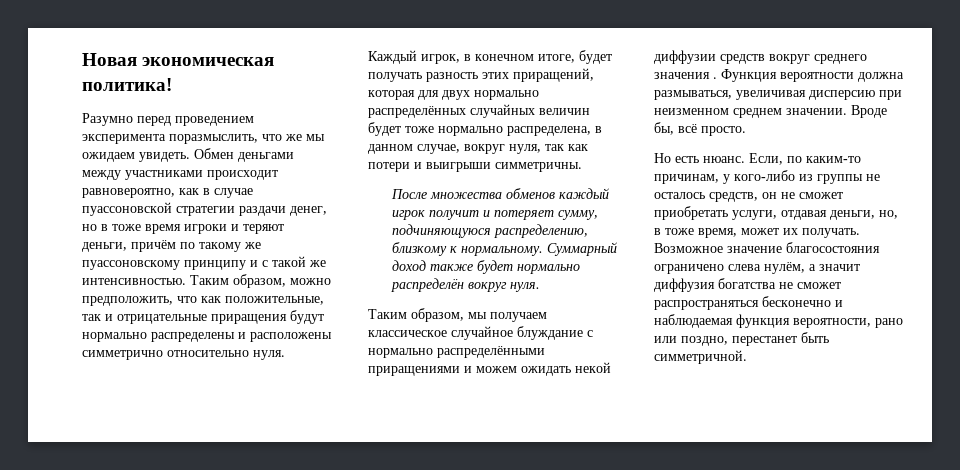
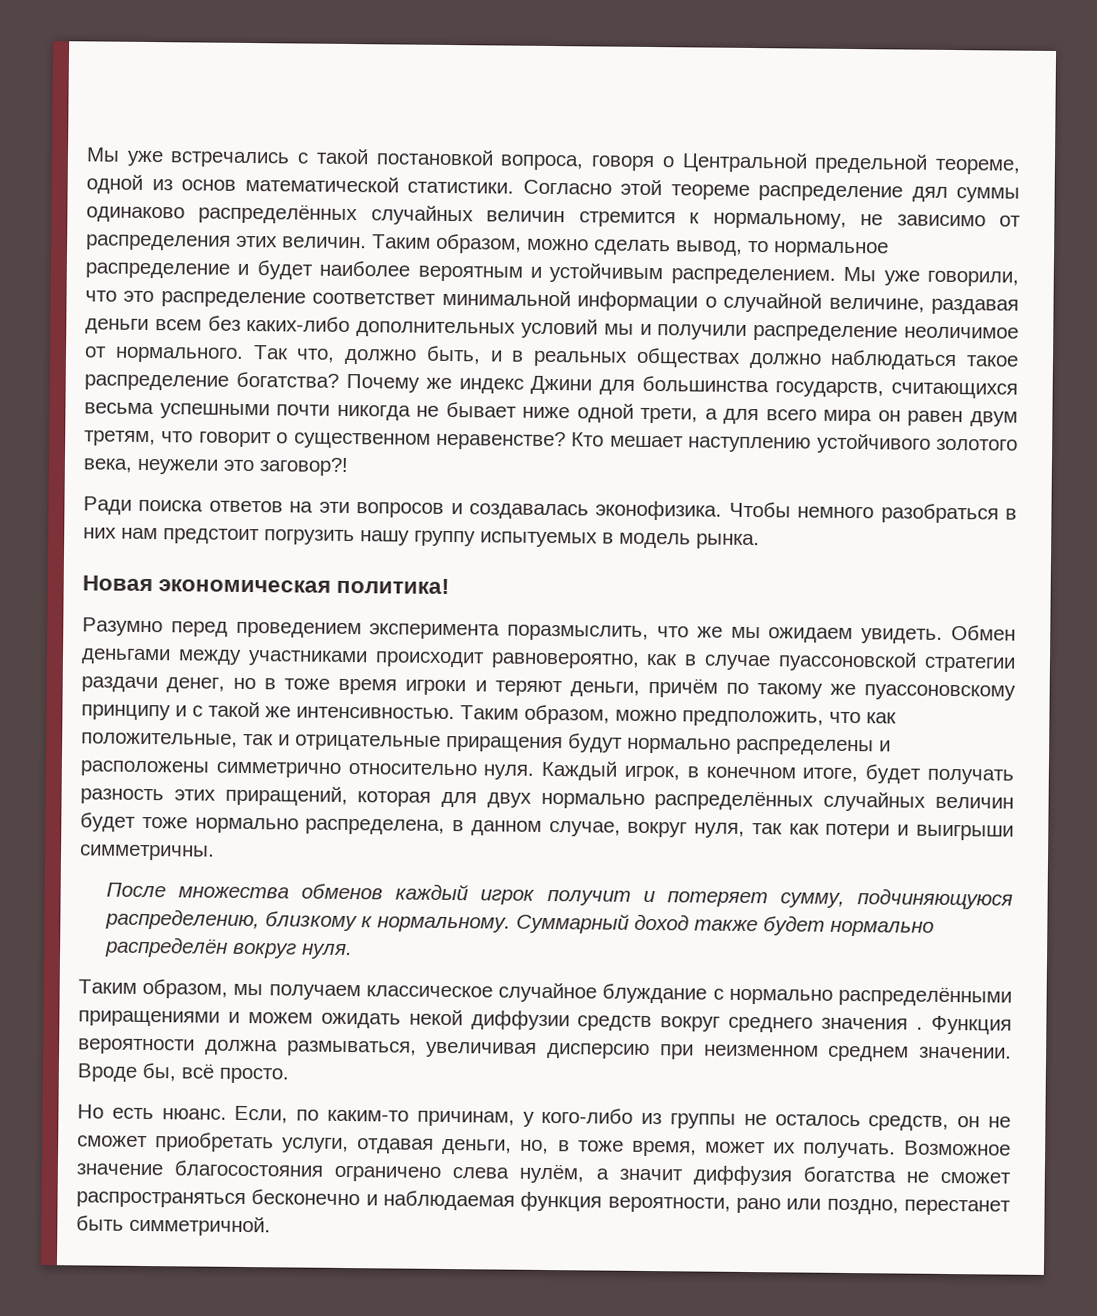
(82, 59) none -> [86,147,1021,175] [86,174,1020,203] [86,203,1022,229] [86,233,889,258] [85,260,1019,287] [85,289,1020,315] [85,315,1019,342] [84,345,1019,371] [84,371,1019,399] [84,401,1018,427] [84,430,1018,454] [83,457,348,476] [83,496,1017,524] [83,527,760,550] Мы уже встречались с такой постановкой вопроса, говоря о Центральной предельной теореме, одной из основ математической статистики. Согласно этой теореме распределение дял суммы одинаково распределённых случайных величин стремится к нормальному, не зависимо от распределения этих величин. Таким образом, можно сделать вывод, то нормальное распределение и будет наиболее вероятным и устойчивым распределением. Мы уже говорили, что это распределение соответствет минимальной информации о случайной величине, раздавая деньги всем без каких-либо дополнительных условий мы и получили распределение неоличимое от нормального. Так что, должно быть, и в реальных обществах должно наблюдаться такое распределение богатства? Почему же индекс Джини для большинства государств, считающихся весьма успешными почти никогда не бывает ниже одной трети, а для всего мира он равен двум третям, что говорит о существенном неравенстве? Кто мешает наступлению устойчивого золотого века, неужели это заговор?! // Ради поиска ответов на эти вопросов и создавалась эконофизика. Чтобы немного разобраться в них нам предстоит погрузить нашу группу испытуемых в модель рынка. //

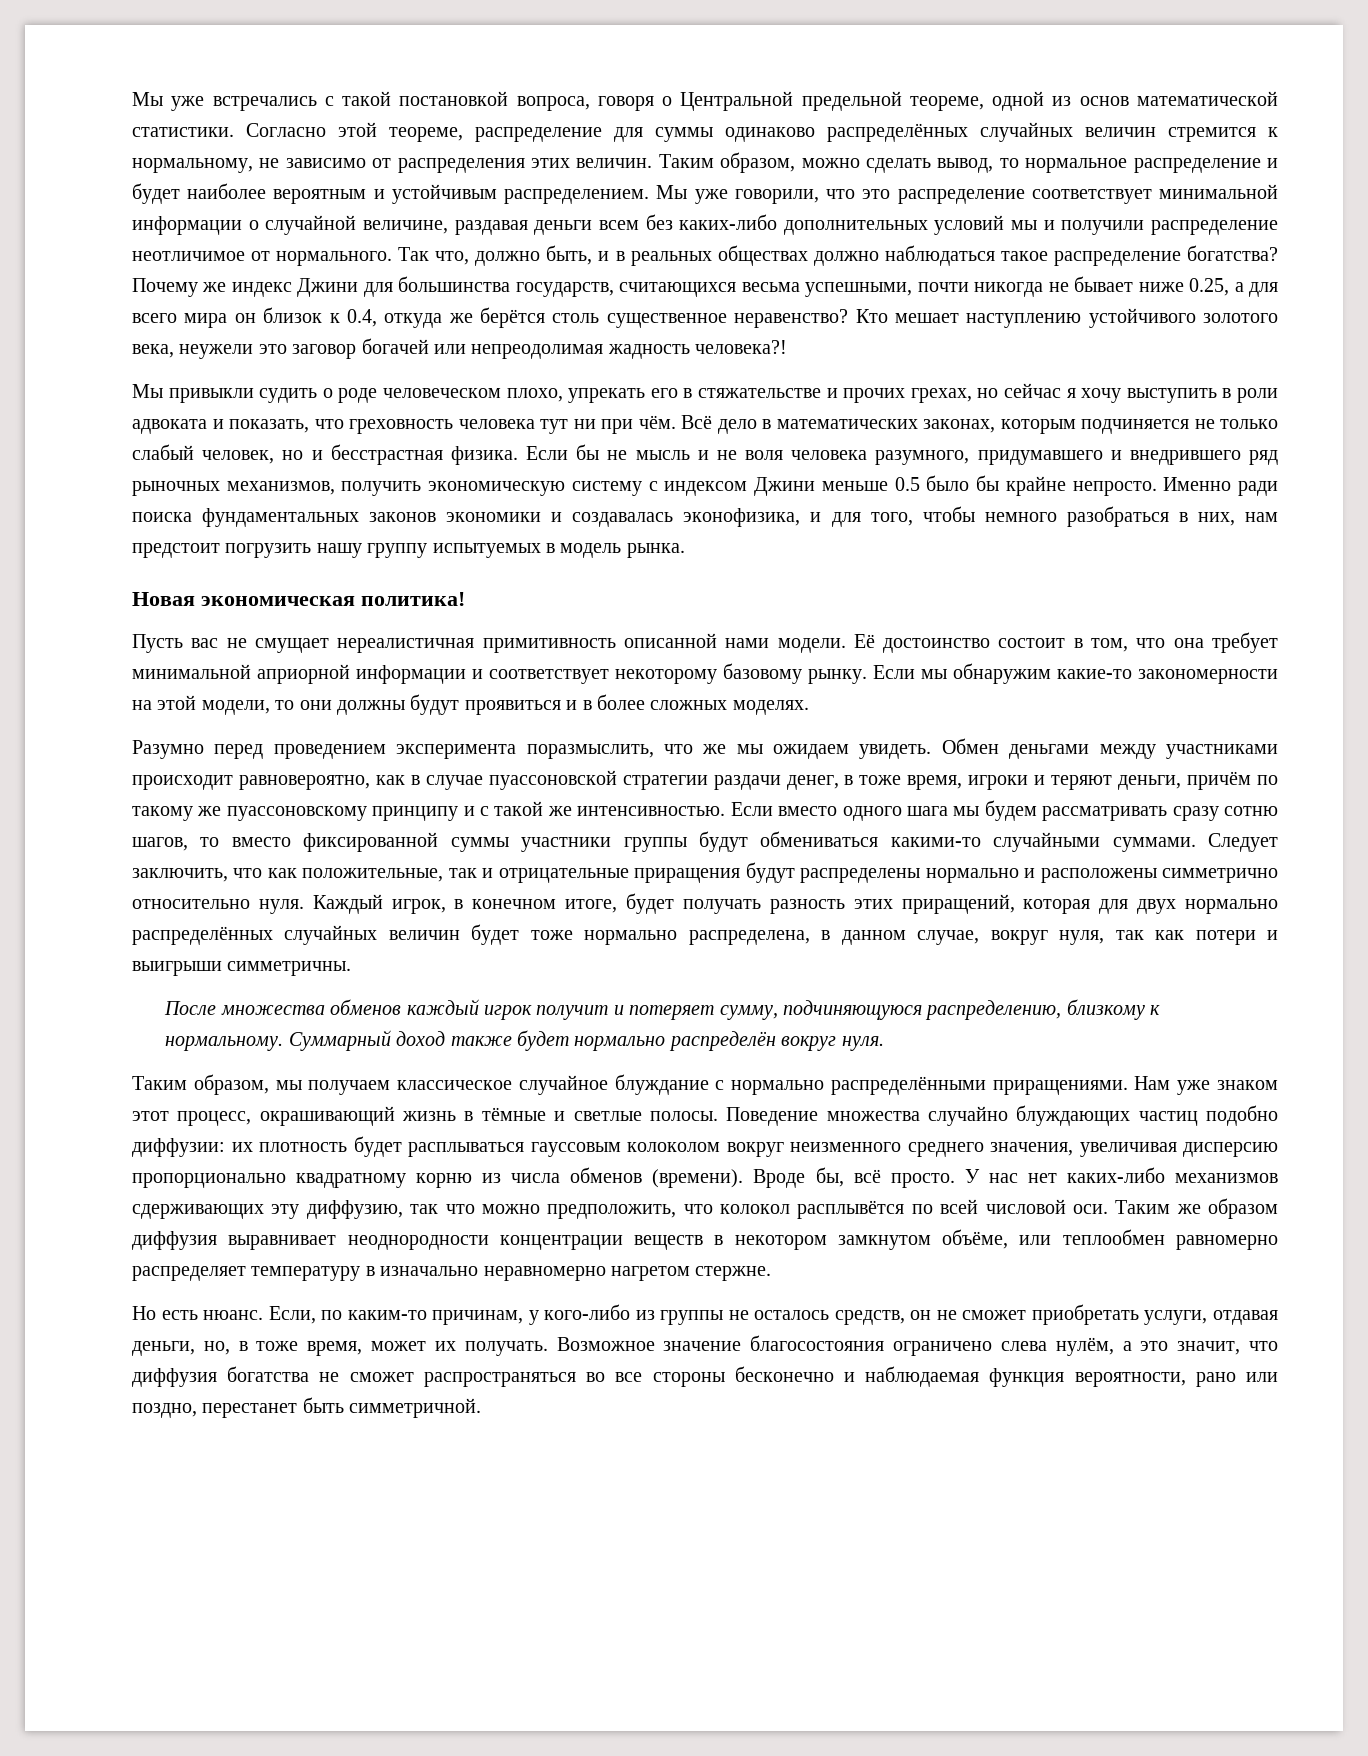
[670,184,948,202] теореме распределение дял -> [389,127,643,142] теореме, распределение для
[312,292,437,305] соответствет -> [1031,189,1152,204] соответствует
[903,326,1019,339] неоличимое -> [132,251,245,261] неотличимое
[159,403,270,420] успешными -> [805,282,913,297] успешными,
[576,403,699,424] одной трети, -> [1189,278,1230,296] 0.25,
[907,410,1018,427] [84,430,566,451] равен двум третям, что говорит о существенном неравенстве? -> [263,307,849,328] близок к 0.4, откуда же берётся столь существенное неравенство?
[259,457,348,476] [83,496,791,521] заговор?! // Ради поиска ответов на эти вопросов и создавалась эконофизика. Чтобы -> [292,338,788,359] [132,383,1278,403] [132,415,1278,434] [132,444,1278,465] [132,475,1279,496] [132,506,975,527] заговор богачей или непреодолимая жадность человека?! // Мы привыкли судить о роде человеческом плохо, упрекать его в стяжательстве и прочих грехах, но сейчас я хочу выступить в роли адвоката и показать, что греховность человека тут ни при чём. Всё дело в математических законах, которым подчиняется не только слабый человек, но и бесстрастная физика. Если бы не мысль и не воля человека разумного, придумавшего и внедрившего ряд рыночных механизмов, получить экономическую систему с индексом Джини меньше 0.5 было бы крайне непросто. Именно ради поиска фундаментальных законов экономики и создавалась эконофизика, и для того, чтобы
[83,527,117,539] них -> [1197,512,1235,526] них,
(451, 586) none -> [132,632,1278,653] [132,663,1278,684] [132,694,809,715] // Пусть вас не смущает нереалистичная примитивность описанной нами модели. Её достоинство состоит в том, что она требует минимальной априорной информации и соответствует некоторому базовому рынку. Если мы обнаружим какие-то закономерности на этой модели, то они должны будут проявиться и в более сложных моделях.
[233,677,398,695] но в тоже время -> [844,775,963,790] в тоже время,
[460,704,824,727] Таким образом, можно предположить, -> [730,800,1278,821] [132,831,1278,852] [132,868,228,882] Если вместо одного шага мы будем рассматривать сразу сотню шагов, то вместо фиксированной суммы участники группы будут обмениваться какими-то случайными суммами. Следует заключить,
[627,737,874,756] нормально распределены -> [800,868,1019,883] распределены нормально
[78,1009,1012,1035] [78,1038,1012,1062] [77,1062,289,1084] приращениями и можем ожидать некой диффузии средств вокруг среднего значения . Функция вероятности должна размываться, увеличивая дисперсию при неизменном среднем значении. Вроде бы, всё просто. -> [992,1076,1278,1095] [132,1105,1278,1126] [132,1136,1278,1157] [132,1167,1279,1188] [132,1198,1278,1219] [132,1229,1278,1250] [132,1266,772,1281] приращениями. Нам уже знаком этот процесс, окрашивающий жизнь в тёмные и светлые полосы. Поведение множества случайно блуждающих частиц подобно диффузии: их плотность будет расплываться гауссовым колоколом вокруг неизменного среднего значения, увеличивая дисперсию пропорционально квадратному корню из числа обменов (времени). Вроде бы, всё просто. У нас нет каких-либо механизмов сдерживающих эту диффузию, так что можно предположить, что колокол расплывётся по всей числовой оси. Таким же образом диффузия выравнивает неоднородности концентрации веществ в некотором замкнутом объёме, или теплообмен равномерно распределяет температуру в изначально неравномерно нагретом стержне.
[618,1168,683,1181] значит -> [1140,1341,1278,1355] это значит, что
(246, 1200) none -> [586,1372,725,1387] во все стороны

